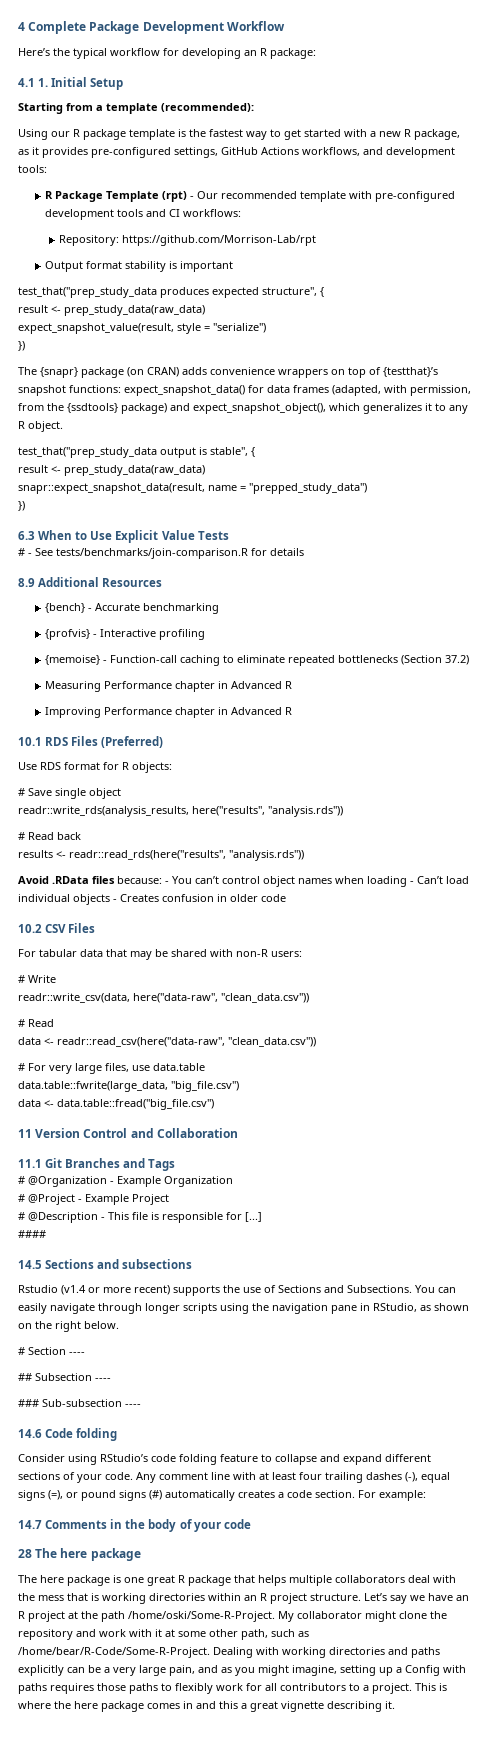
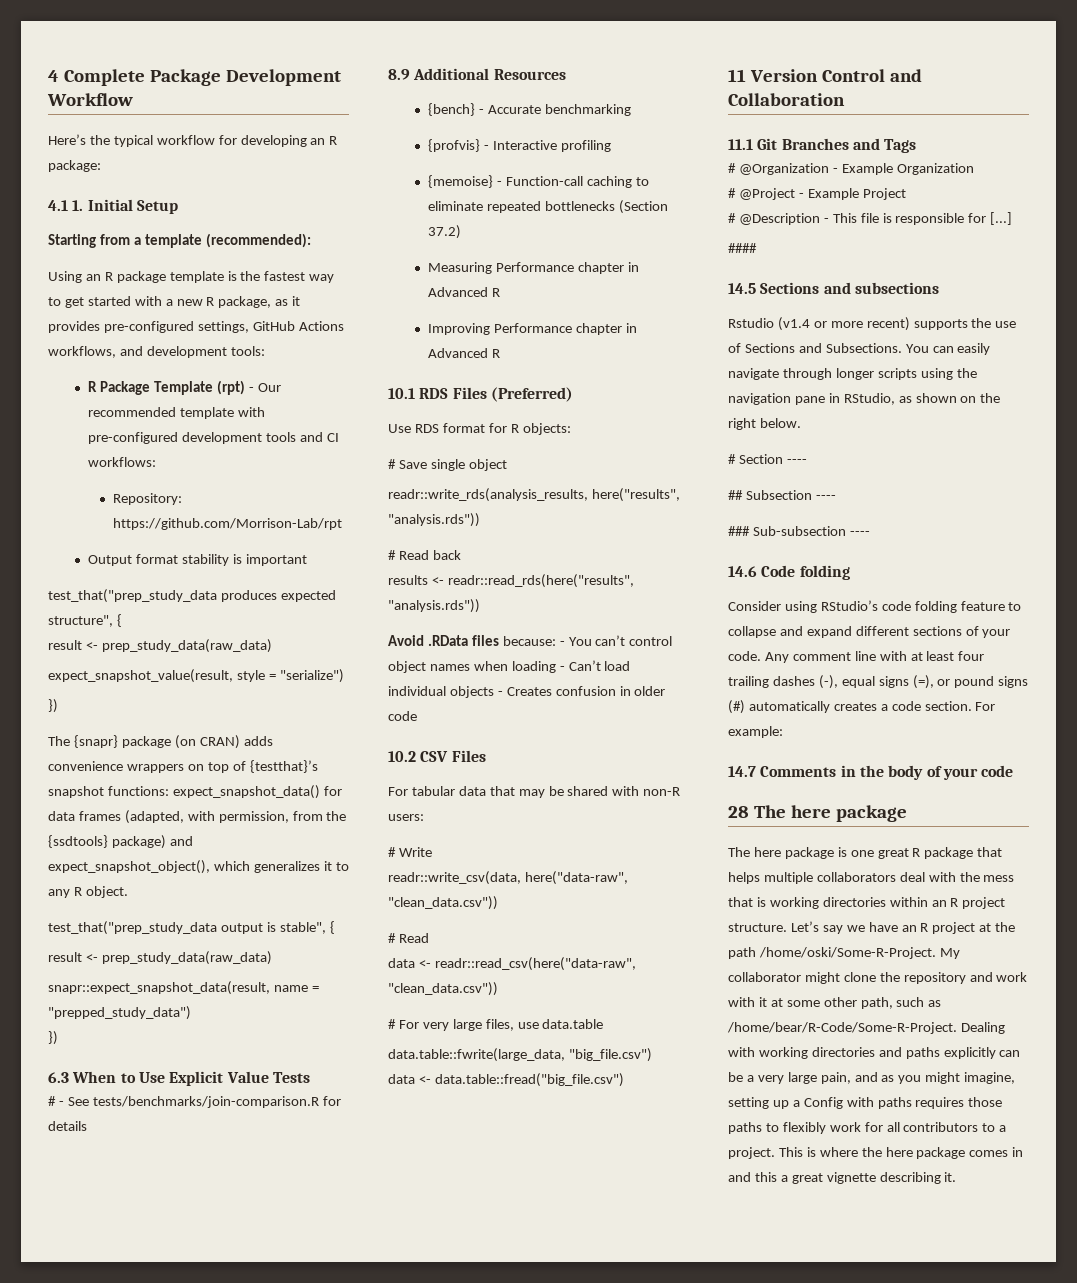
[51,131,70,137] our -> [85,274,101,281] an

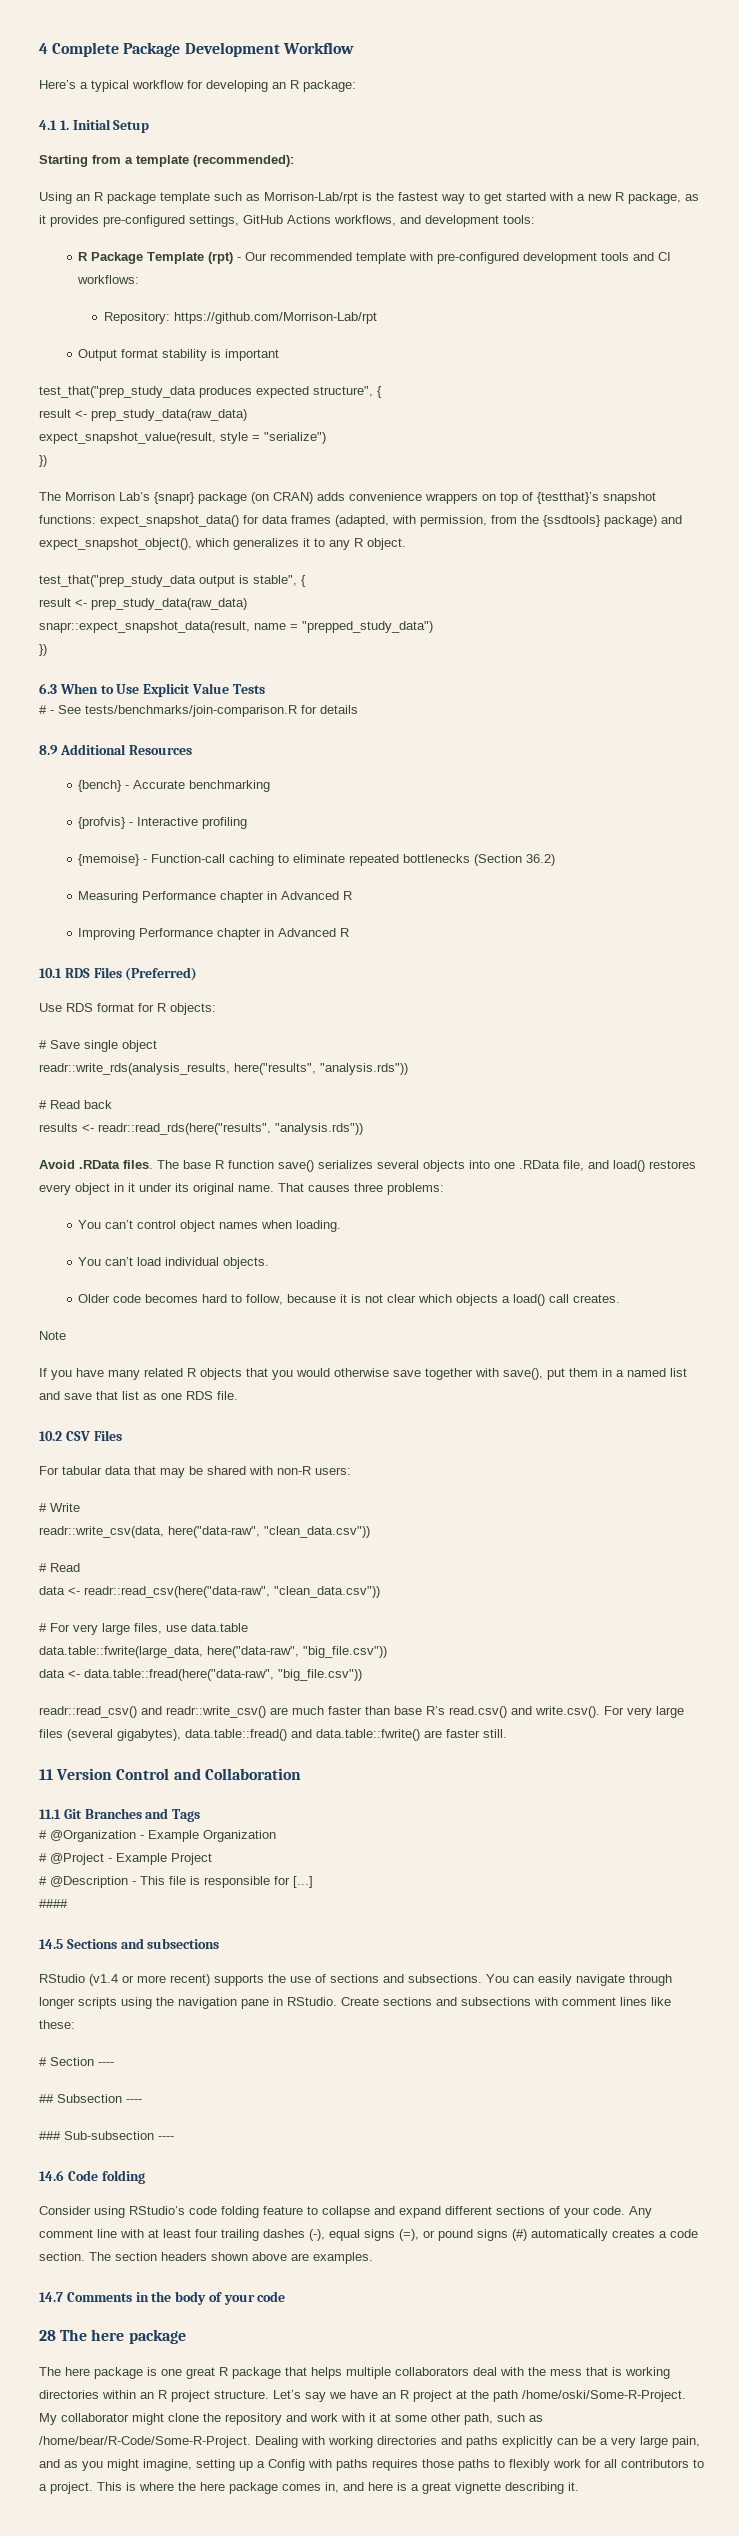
[89,135,110,145] the -> [80,82,88,89] a
(224, 277) none -> [214,192,358,204] such as Morrison-Lab/rpt
(70, 741) none -> [65,492,150,501] Morrison Lab’s
[428,225,462,239] 37.2) -> [526,854,556,866] 36.2)
[471,635,565,646] files because: - -> [123,1160,696,1172] [39,1183,444,1195] files. The base R function save() serializes several objects into one .RData file, and load() restores every object in it under its original name. That causes three problems: //
[511,660,631,673] [388,686,666,698] [388,711,417,721] loading - Can’t load individual objects - Creates confusion in older code -> [296,1220,342,1232] [78,1257,270,1269] [78,1294,621,1306] [39,1331,66,1340] [39,1368,687,1380] [39,1391,238,1400] loading. // You can’t load individual objects. // Older code becomes hard to follow, because it is not clear which objects a load() call creates. // Note // If you have many related R objects that you would otherwise save together with save(), put them in a named list and save that list as one RDS file.
[568,1048,652,1062] [388,1073,624,1087] "big_file.csv") // data <- data.table::fread("big_file.csv") -> [207,1646,387,1658] [39,1669,362,1681] [39,1706,684,1718] [39,1729,507,1741] here("data-raw", "big_file.csv")) // data <- data.table::fread(here("data-raw", "big_file.csv")) // readr::read_csv() and readr::write_csv() are much faster than base R’s read.csv() and write.csv(). For very large files (several gigabytes), data.table::fread() and data.table::fwrite() are faster still.
[728,318,774,328] Rstudio -> [39,1974,85,1983] RStudio
[744,343,902,353] Sections and Subsections. -> [330,1974,482,1983] sections and subsections.
[843,393,1001,405] [728,418,801,430] RStudio, as shown on the right below. -> [287,1997,671,2006] [39,2020,75,2029] RStudio. Create sections and subsections with comment lines like these:
[975,702,996,711] [728,726,783,738] For example: -> [89,2252,373,2264] The section headers shown above are examples.
[1012,1147,1024,1157] [728,1172,777,1182] in and this -> [325,2482,407,2493] in, and here is

